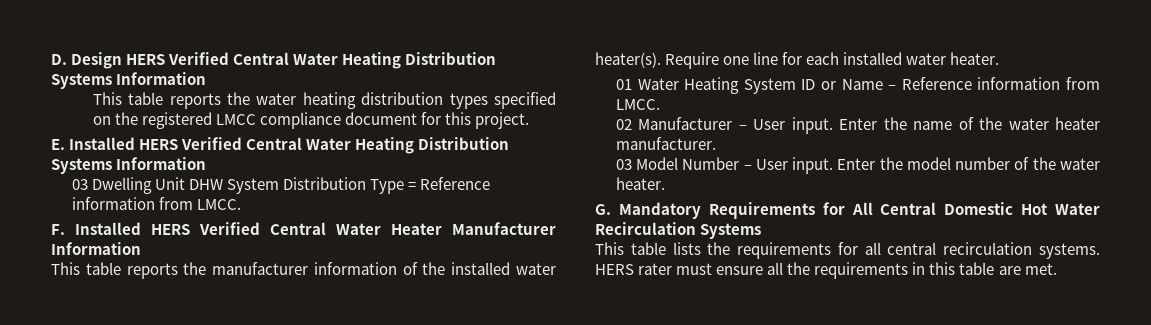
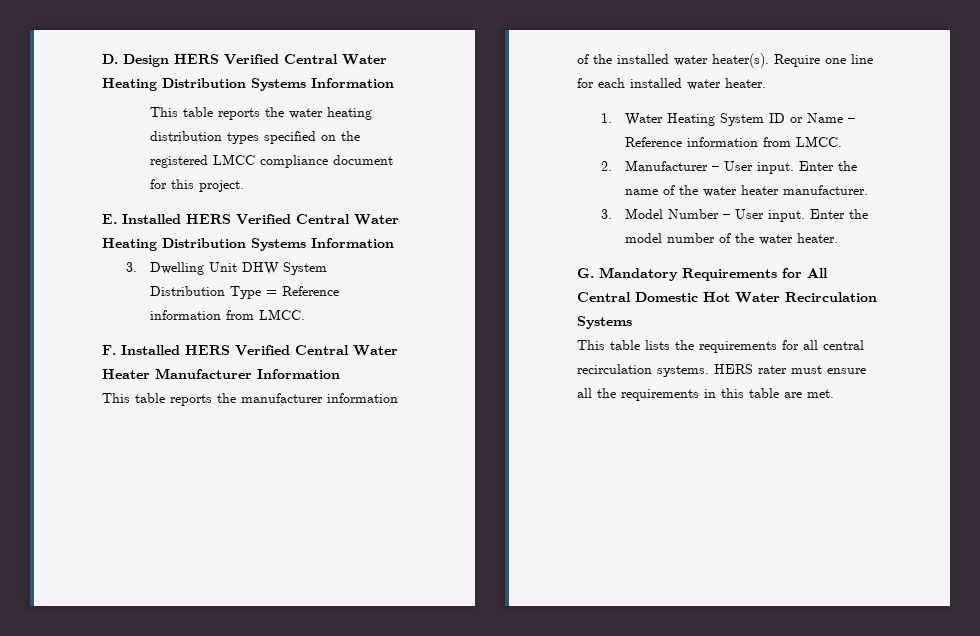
[71,179,88,190] 03 -> [126,262,138,272] 3.
[615,79,632,90] 01 -> [601,113,613,123] 1.
[615,119,632,130] 02 -> [601,161,613,171] 2.
[615,159,632,170] 03 -> [601,209,613,219] 3.

